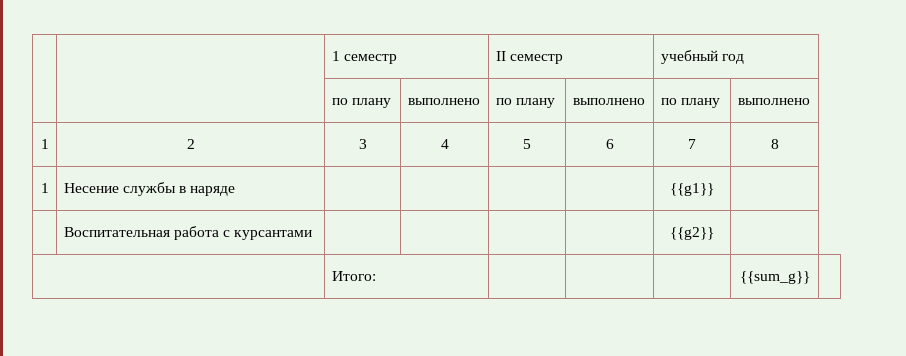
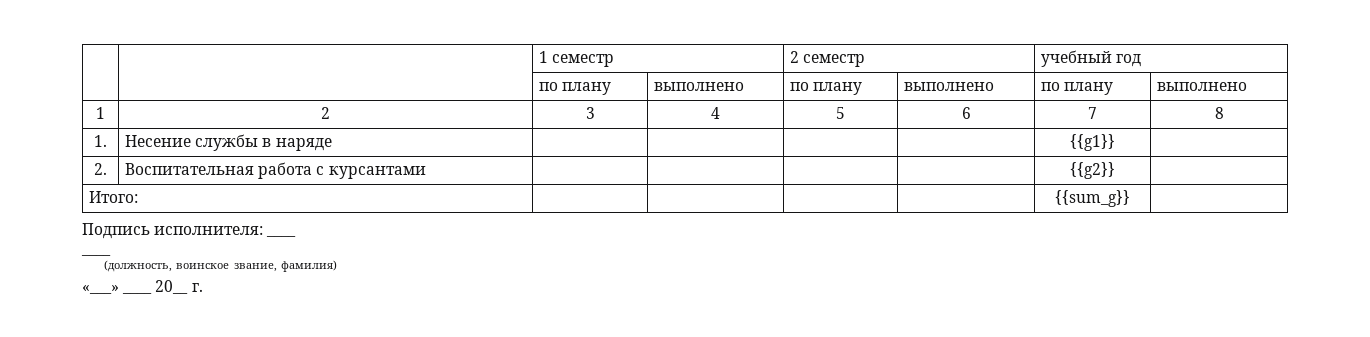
[495,51,506,61] II -> [790,51,800,63] 2
[40,183,49,193] 1 -> [94,135,107,147] 1.
(714, 189) none -> [94,163,107,175] 2.
[331,271,376,281] | Итого: -> [89,191,139,203] Итого: |
(810, 277) none -> [82,223,264,239] [266,235,297,237] [81,254,111,256] [104,260,337,272] [82,280,203,294] // Подпись исполнителя: ____ // ____ // (должность, воинское звание, фамилия) // «___» ____ 20__ г.

